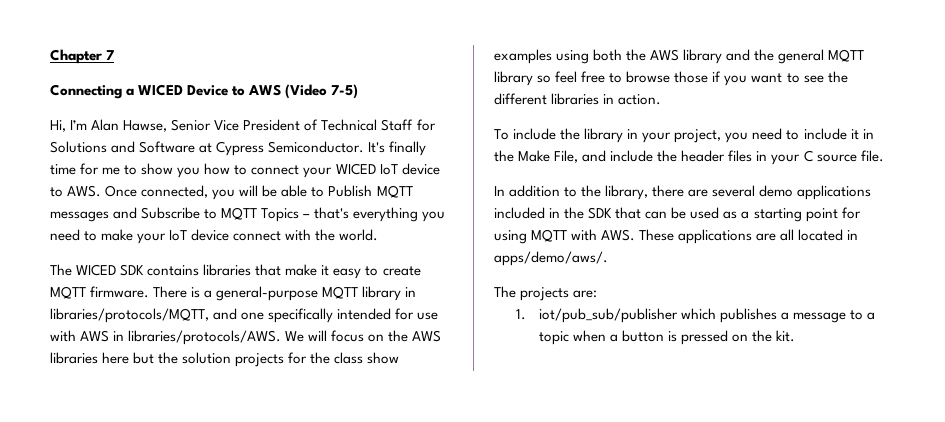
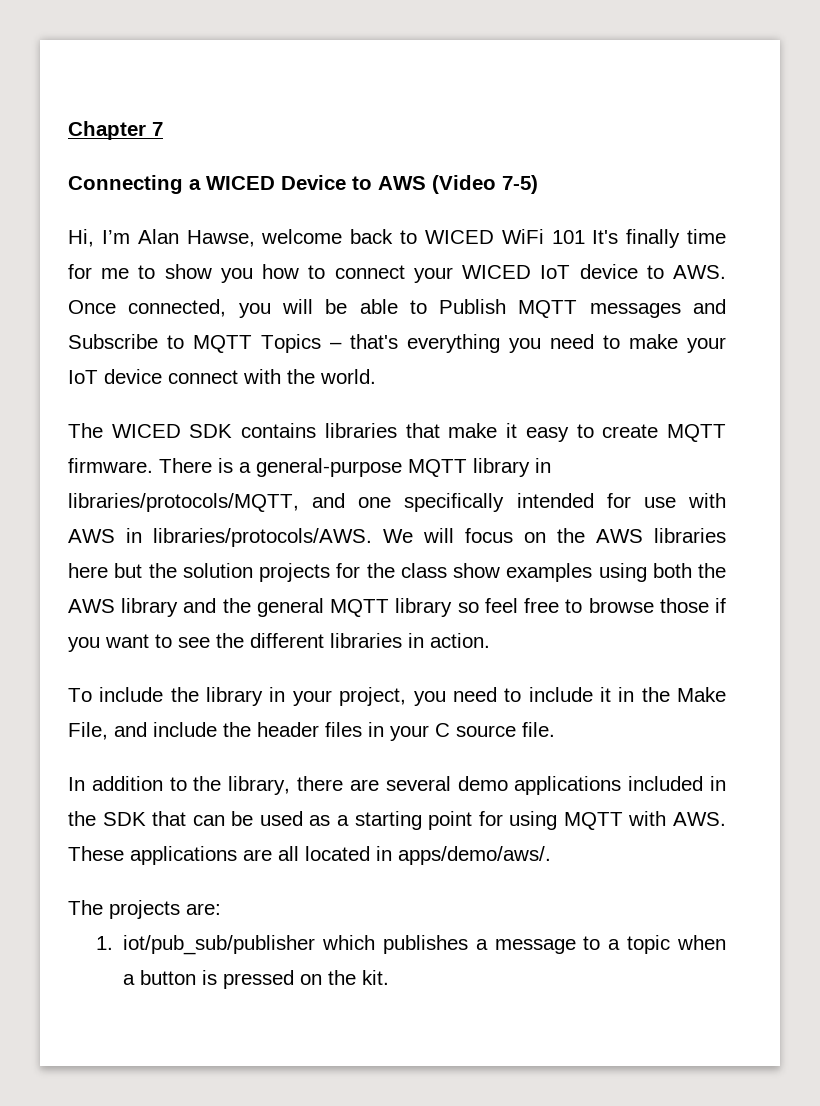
[171,119,436,131] [50,141,365,156] Senior Vice President of Technical Staff for Solutions and Software at Cypress Semiconductor. -> [261,229,585,244] welcome back to WICED WiFi 101

